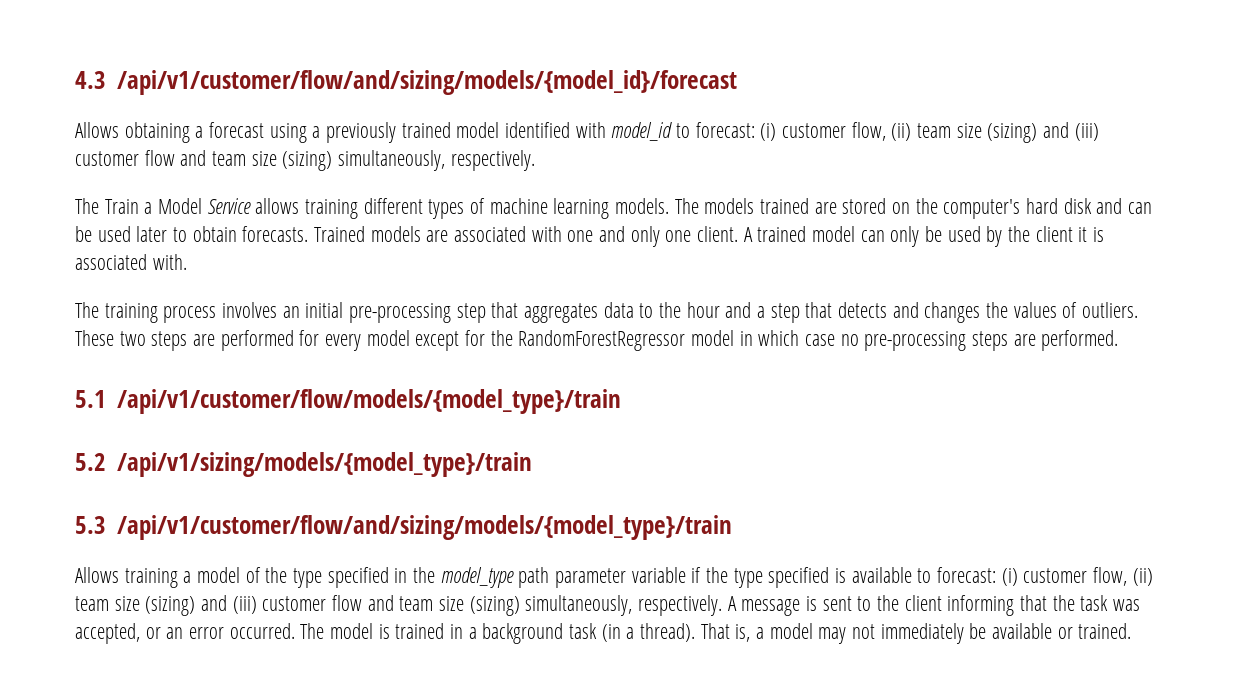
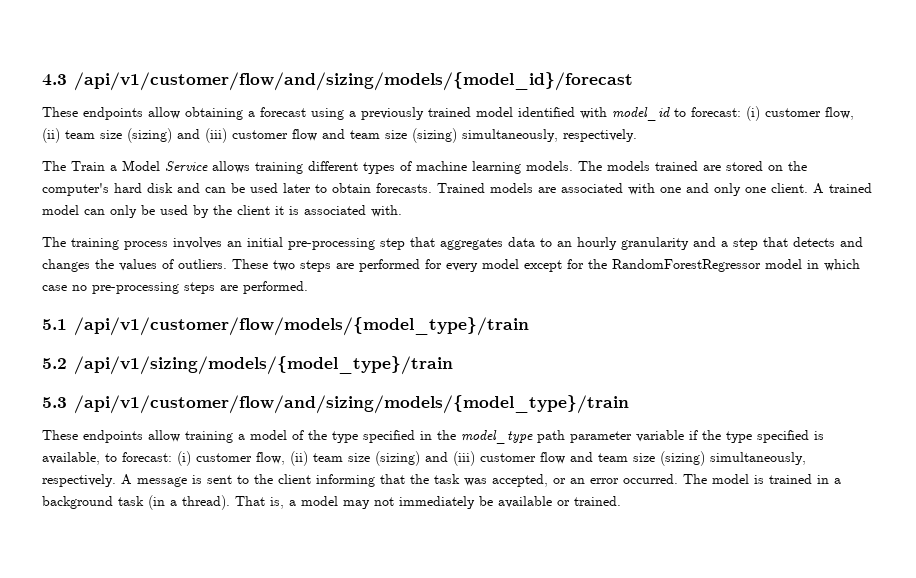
[75,122,119,138] Allows -> [42,107,180,120] These endpoints allow
[659,302,720,318] the hour -> [557,237,689,250] an hourly granularity
[75,567,119,583] Allows -> [42,430,180,443] These endpoints allow
[851,567,912,583] available -> [42,452,100,465] available,

